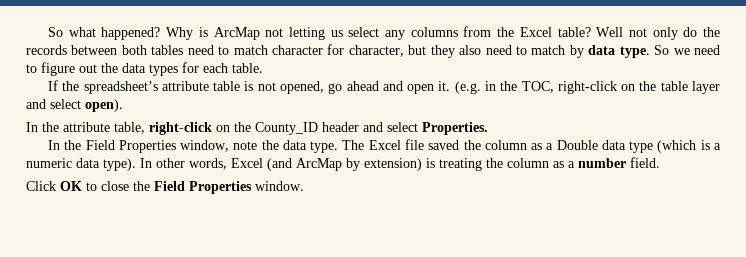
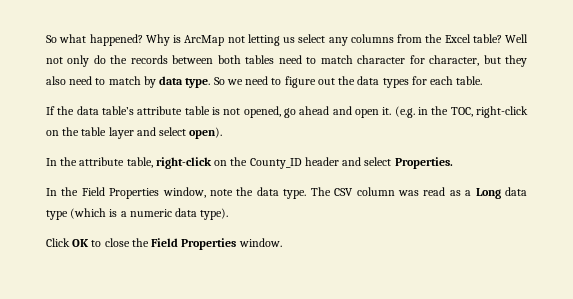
[83,81,158,94] spreadsheet’s -> [76,106,134,115] data table’s
[368,139,598,150] Excel file saved the column as a Double -> [334,187,501,199] CSV column was read as a Long
[140,157,660,171] In other words, Excel (and ArcMap by extension) is treating the column as a number field. -> (229, 214) none

